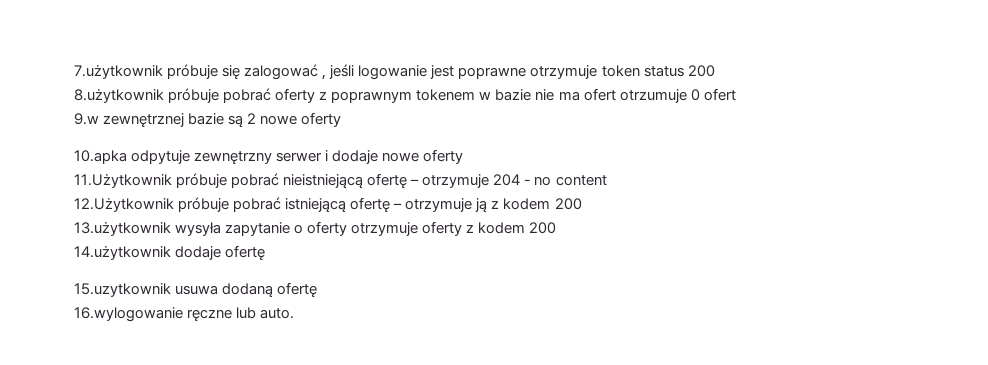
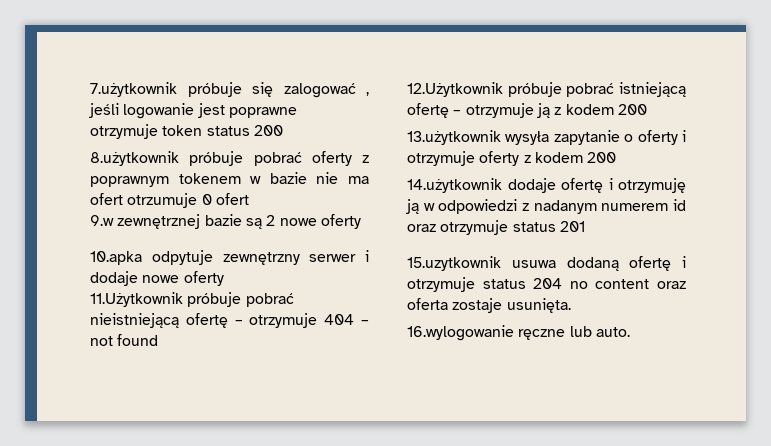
[493,174,607,186] 204 - no content -> [324,314,369,325] [90,334,159,346] 404 – not found
(348, 228) none -> [682,130,686,142] i
[74,282,318,298] // 15.uzytkownik usuwa dodaną ofertę -> [608,178,686,193] [406,199,686,214] [407,220,585,235] [407,256,686,271] [407,277,686,292] [407,298,571,313] i otrzymuję ją w odpowiedzi z nadanym numerem id oraz otrzymuje status 201 // 15.uzytkownik usuwa dodaną ofertę i otrzymuje status 204 no content oraz oferta zostaje usunięta.

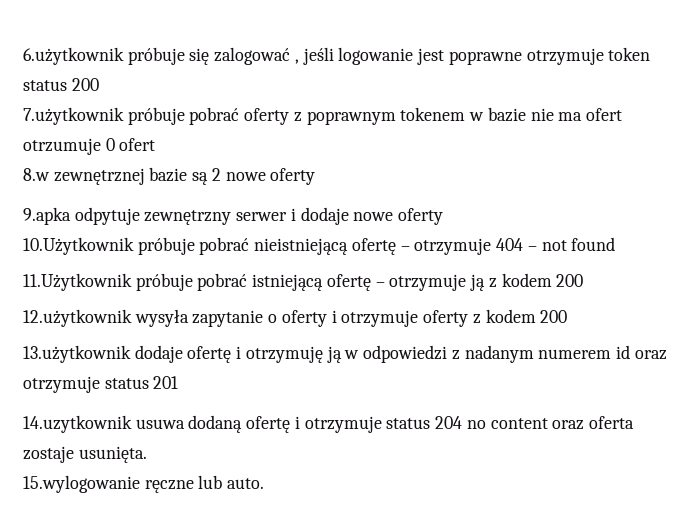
[90,82,177,97] 7.użytkownik -> [23,47,124,65] 6.użytkownik
[90,151,179,166] 8.użytkownik -> [23,107,124,125] 7.użytkownik
[90,215,114,226] 9.w -> [23,168,50,181] 8.w
[90,251,142,265] 10.apka -> [23,207,71,225] 9.apka
[90,292,183,307] 11.Użytkownik -> [23,237,134,255] 10.Użytkownik
[407,82,503,97] 12.Użytkownik -> [23,273,132,291] 11.Użytkownik
[407,130,501,145] 13.użytkownik -> [23,309,132,327] 12.użytkownik
[407,178,502,193] 14.użytkownik -> [23,345,131,363] 13.użytkownik
[407,256,501,271] 15.uzytkownik -> [23,415,132,433] 14.uzytkownik
[407,325,514,341] 16.wylogowanie -> [23,475,140,493] 15.wylogowanie

